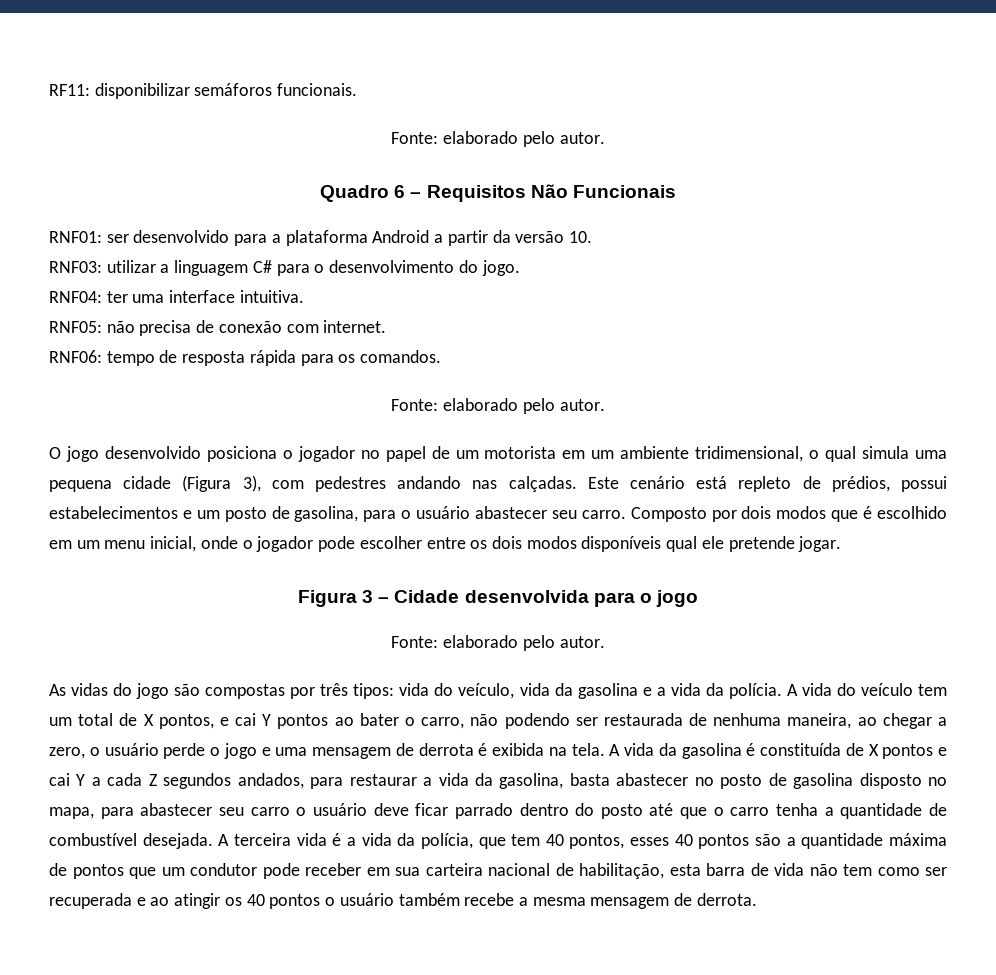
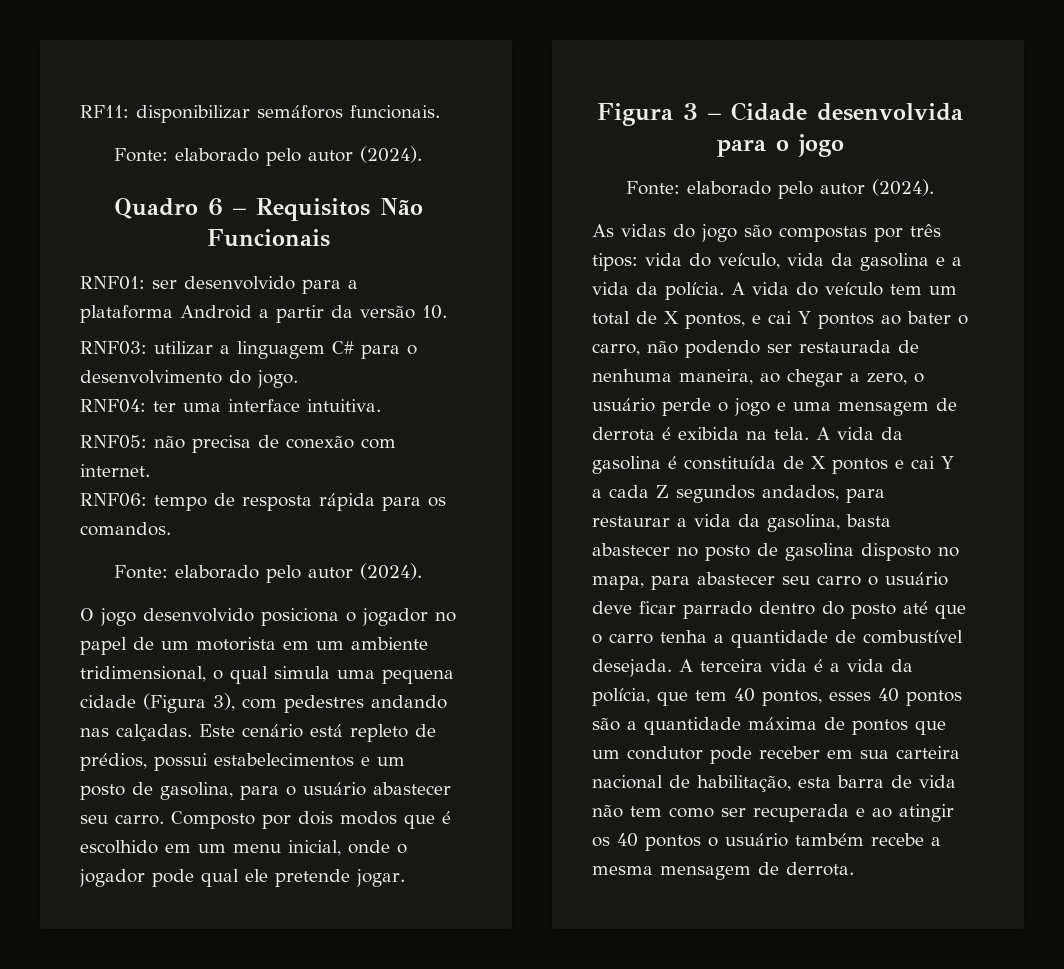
[559,132,605,144] autor. -> [308,146,422,163] autor (2024).
[559,399,605,411] autor. -> [308,563,422,580] autor (2024).
[359,536,662,552] escolher entre os dois modos disponíveis -> (194, 878) none
[559,636,605,648] autor. -> [820,179,934,196] autor (2024).

